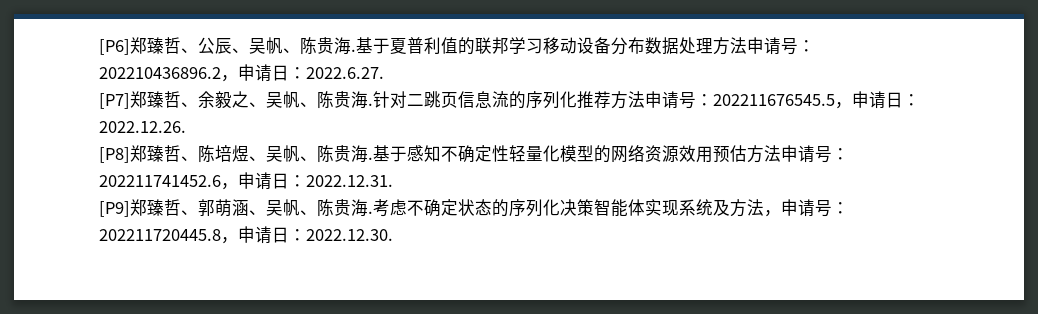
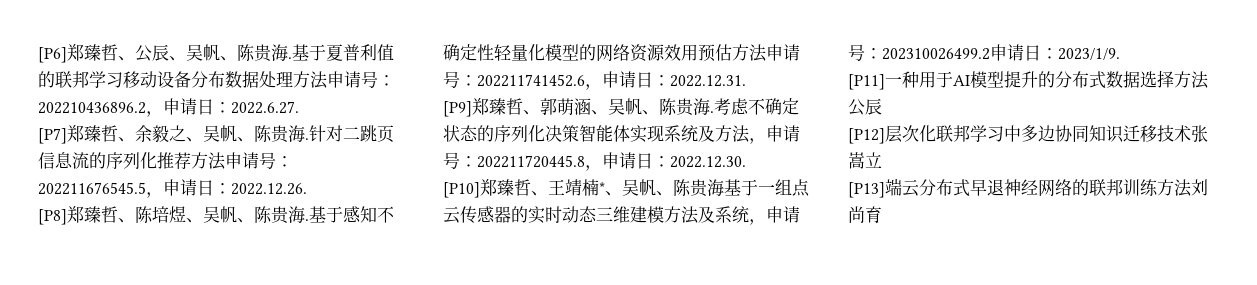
(393, 235) none -> [443,179,810,198] [443,206,800,225] [848,44,1120,61] [848,70,1209,90] [848,98,882,116] [848,125,1208,144] [848,152,882,169] [848,178,1208,198] [848,206,882,223] // [P10]郑臻哲、王靖楠*、吴帆、陈贵海基于一组点云传感器的实时动态三维建模方法及系统，申请号：202310026499.2申请日：2023/1/9. // [P11]一种用于AI模型提升的分布式数据选择方法公辰 // [P12]层次化联邦学习中多边协同知识迁移技术张嵩立 // [P13]端云分布式早退神经网络的联邦训练方法刘尚育

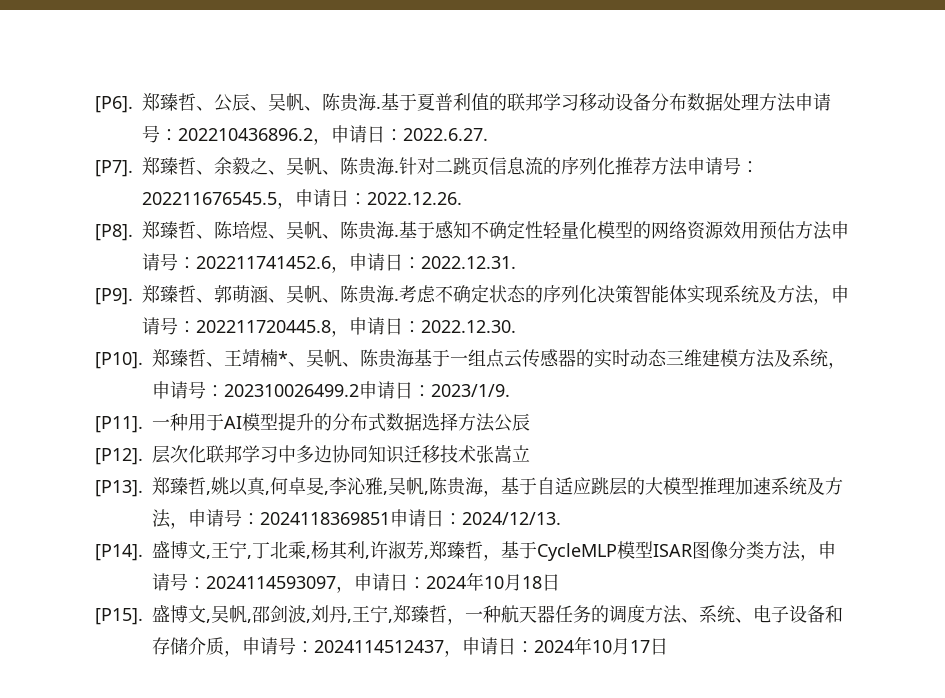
[38,47,67,63] [P6] -> [95,96,133,113] [P6].
[38,128,67,144] [P7] -> [95,160,133,177] [P7].
[38,209,67,225] [P8] -> [95,224,133,241] [P8].
[443,101,472,117] [P9] -> [95,288,133,305] [P9].
[443,182,480,198] [P10] -> [95,352,143,369] [P10].
[848,74,885,90] [P11] -> [95,416,143,433] [P11].
[848,128,885,144] [P12] -> [95,448,143,465] [P12].
[848,178,1208,198] [848,206,882,223] [P13]端云分布式早退神经网络的联邦训练方法刘尚育 -> [95,477,843,497] [152,509,561,529] [95,540,836,561] [152,572,560,593] [95,605,843,625] [152,636,668,657] [P13].郑臻哲,姚以真,何卓旻,李沁雅,吴帆,陈贵海，基于自适应跳层的大模型推理加速系统及方法，申请号：2024118369851申请日：2024/12/13. // [P14].盛博文,王宁,丁北乘,杨其利,许淑芳,郑臻哲，基于CycleMLP模型ISAR图像分类方法，申请号：2024114593097，申请日：2024年10月18日 // [P15].盛博文,吴帆,邵剑波,刘丹,王宁,郑臻哲，一种航天器任务的调度方法、系统、电子设备和存储介质，申请号：2024114512437，申请日：2024年10月17日

